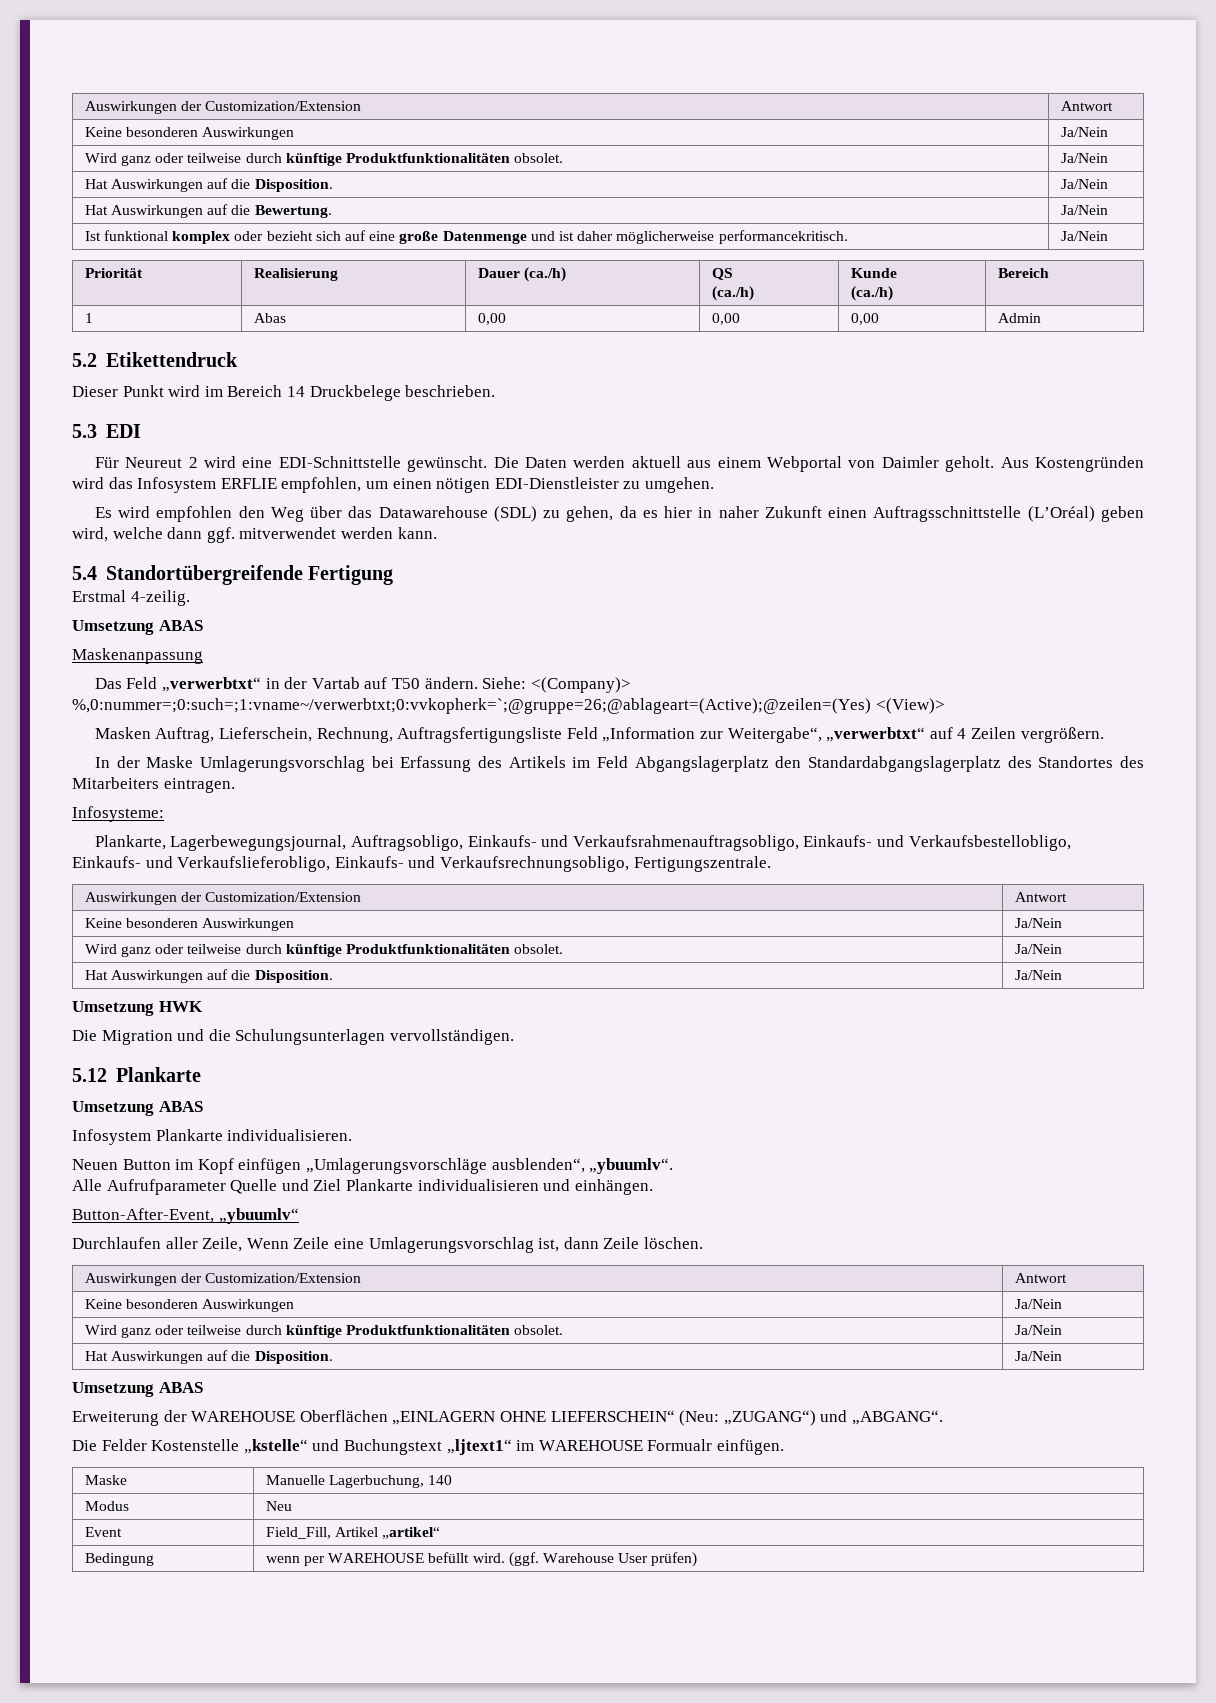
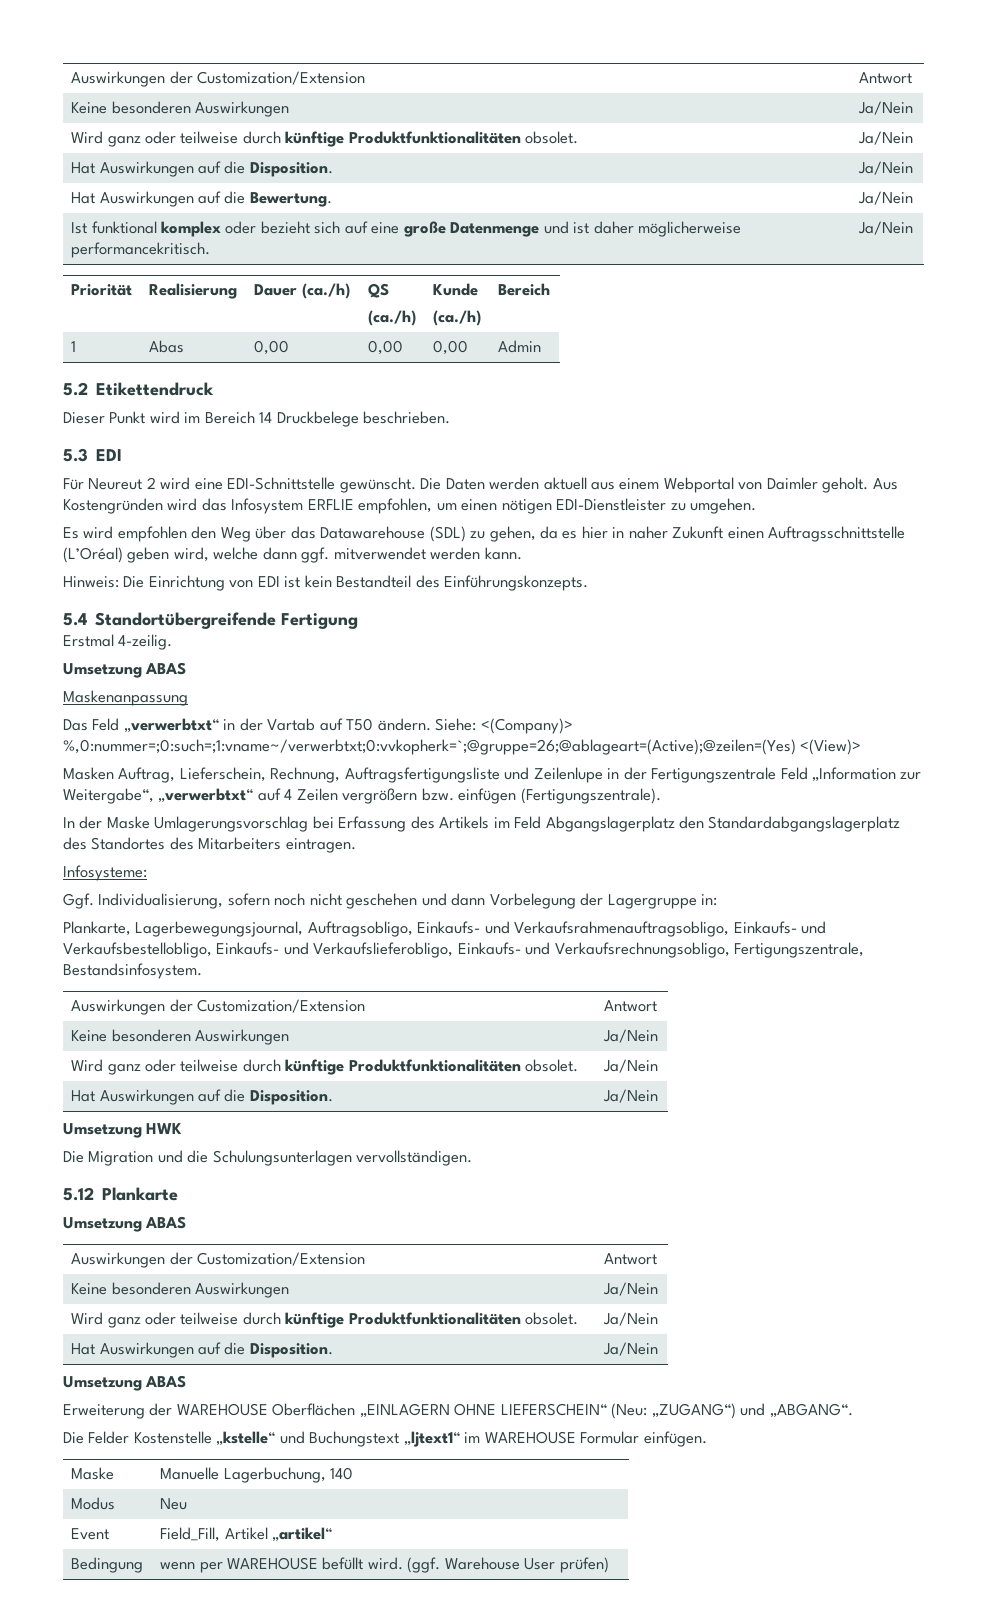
(437, 533) none -> [63,575,589,591] // Hinweis: Die Einrichtung von EDI ist kein Bestandteil des Einführungskonzepts.
(563, 735) none -> [504,767,777,783] und Zeilenlupe in der Fertigungszentrale
[1020,727,1104,743] vergrößern. -> [342,788,661,804] vergrößern bzw. einfügen (Fertigungszentrale).
(164, 814) none -> [63,893,718,909] // Ggf. Individualisierung, sofern noch nicht geschehen und dann Vorbelegung der Lagergruppe in:
[633,856,771,872] Fertigungszentrale. -> [734,942,865,958] [63,963,202,979] Fertigungszentrale, Bestandsinfosystem.
[72,1129,353,1145] [72,1158,674,1174] [72,1179,653,1195] [72,1208,299,1224] [72,1237,703,1253] // Infosystem Plankarte individualisieren. // Neuen Button im Kopf einfügen „Umlagerungsvorschläge ausblenden“, „ybuumlv“. // Alle Aufrufparameter Quelle und Ziel Plankarte individualisieren und einhängen. // Button-After-Event, „ybuumlv“ // Durchlaufen aller Zeile, Wenn Zeile eine Umlagerungsvorschlag ist, dann Zeile löschen. -> (187, 1222) none
[647,1439,713,1451] Formualr -> [580,1431,640,1444] Formular

